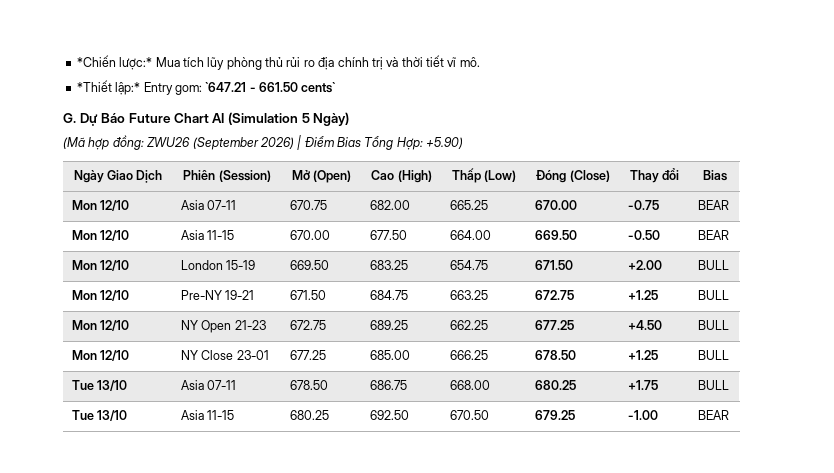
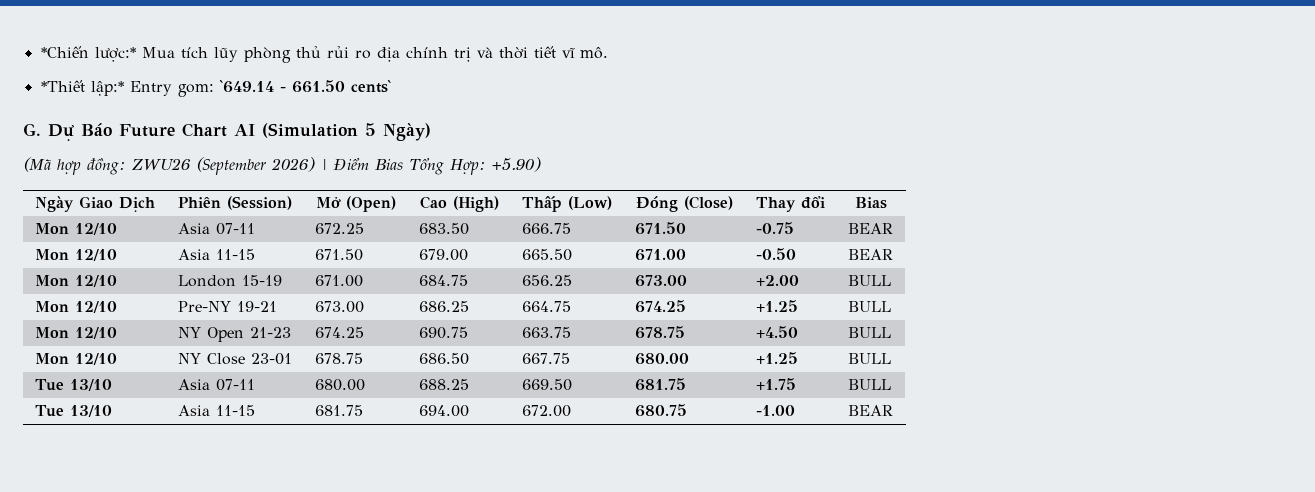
[205,82,247,92] `647.21 -> [218,80,274,93] `649.14
[290,200,328,210] [370,200,411,210] [450,200,489,210] [535,200,578,210] 670.75 | 682.00 | 665.25 | 670.00 -> [314,223,364,234] [418,223,469,235] [521,223,571,234] [634,222,686,235] 672.25 | 683.50 | 666.75 | 671.50
[290,230,331,240] [370,230,408,240] [450,230,492,240] [535,230,578,240] 670.00 | 677.50 | 664.00 | 669.50 -> [314,249,363,261] [418,249,468,261] [521,249,572,261] [634,249,686,261] 671.50 | 679.00 | 665.50 | 671.00
[290,260,330,270] [370,260,409,270] [450,260,489,270] [535,260,574,270] 669.50 | 683.25 | 654.75 | 671.50 -> [314,275,363,287] [418,275,468,286] [521,275,572,286] [634,275,687,287] 671.00 | 684.75 | 656.25 | 673.00
[290,290,327,300] [370,290,409,300] [450,290,489,300] [535,290,575,300] 671.50 | 684.75 | 663.25 | 672.75 -> [314,301,364,313] [418,301,469,312] [521,301,571,312] [634,300,686,313] 673.00 | 686.25 | 664.75 | 674.25
[290,320,327,330] [370,320,409,330] [450,320,489,330] [535,320,575,330] 672.75 | 689.25 | 662.25 | 677.25 -> [314,327,364,338] [418,327,468,339] [521,327,571,338] [634,326,685,339] 674.25 | 690.75 | 663.75 | 678.75
[290,350,327,360] [370,350,411,360] [450,350,489,360] [535,350,577,360] 677.25 | 685.00 | 666.25 | 678.50 -> [314,353,363,364] [418,353,469,365] [521,353,570,364] [634,353,689,365] 678.75 | 686.50 | 667.75 | 680.00
[290,380,329,390] [370,380,408,390] [450,380,491,390] [535,380,577,390] 678.50 | 686.75 | 668.00 | 680.25 -> [314,379,365,391] [418,379,469,390] [521,379,572,391] [634,378,686,391] 680.00 | 688.25 | 669.50 | 681.75
[290,410,330,420] [370,410,410,420] [450,410,490,420] [535,410,576,420] 680.25 | 692.50 | 670.50 | 679.25 -> [314,405,363,416] [418,405,469,417] [521,405,571,417] [634,404,687,417] 681.75 | 694.00 | 672.00 | 680.75

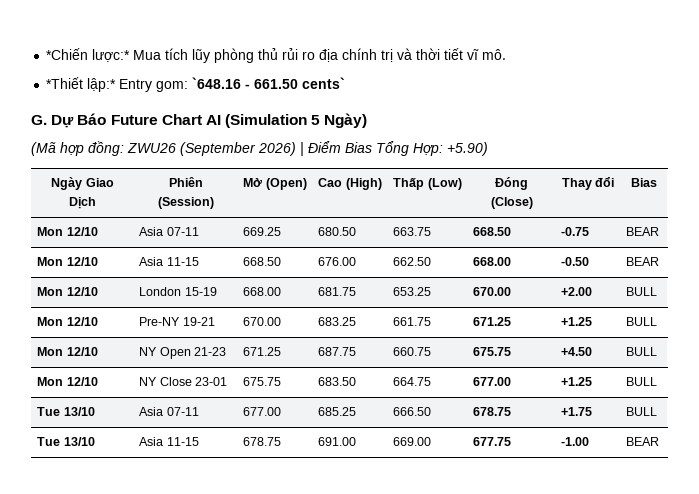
[218,80,274,93] `649.14 -> [192,77,242,89] `648.16
[314,223,364,234] [418,223,469,235] [521,223,571,234] [634,222,686,235] 672.25 | 683.50 | 666.75 | 671.50 -> [243,227,282,236] [318,227,357,236] [393,227,432,236] [473,227,512,236] 669.25 | 680.50 | 663.75 | 668.50
[314,249,363,261] [418,249,468,261] [521,249,572,261] [634,249,686,261] 671.50 | 679.00 | 665.50 | 671.00 -> [243,257,282,266] [318,257,357,266] [393,257,432,266] [473,257,512,266] 668.50 | 676.00 | 662.50 | 668.00
[314,275,363,287] [418,275,468,286] [521,275,572,286] [634,275,687,287] 671.00 | 684.75 | 656.25 | 673.00 -> [243,287,282,296] [318,287,357,296] [393,287,432,296] [473,287,512,296] 668.00 | 681.75 | 653.25 | 670.00
[314,301,364,313] [418,301,469,312] [521,301,571,312] [634,300,686,313] 673.00 | 686.25 | 664.75 | 674.25 -> [243,317,282,326] [318,317,357,326] [393,317,432,326] [473,317,512,326] 670.00 | 683.25 | 661.75 | 671.25
[314,327,364,338] [418,327,468,339] [521,327,571,338] [634,326,685,339] 674.25 | 690.75 | 663.75 | 678.75 -> [243,347,282,356] [318,347,357,356] [393,347,432,356] [473,347,512,356] 671.25 | 687.75 | 660.75 | 675.75
[314,353,363,364] [418,353,469,365] [521,353,570,364] [634,353,689,365] 678.75 | 686.50 | 667.75 | 680.00 -> [243,377,282,386] [318,377,357,386] [393,377,432,386] [473,377,512,386] 675.75 | 683.50 | 664.75 | 677.00
[314,379,365,391] [418,379,469,390] [521,379,572,391] [634,378,686,391] 680.00 | 688.25 | 669.50 | 681.75 -> [243,407,282,416] [318,407,357,416] [393,407,432,416] [473,407,512,416] 677.00 | 685.25 | 666.50 | 678.75
[314,405,363,416] [418,405,469,417] [521,405,571,417] [634,404,687,417] 681.75 | 694.00 | 672.00 | 680.75 -> [243,437,282,446] [318,437,357,446] [393,437,432,446] [473,437,512,446] 678.75 | 691.00 | 669.00 | 677.75

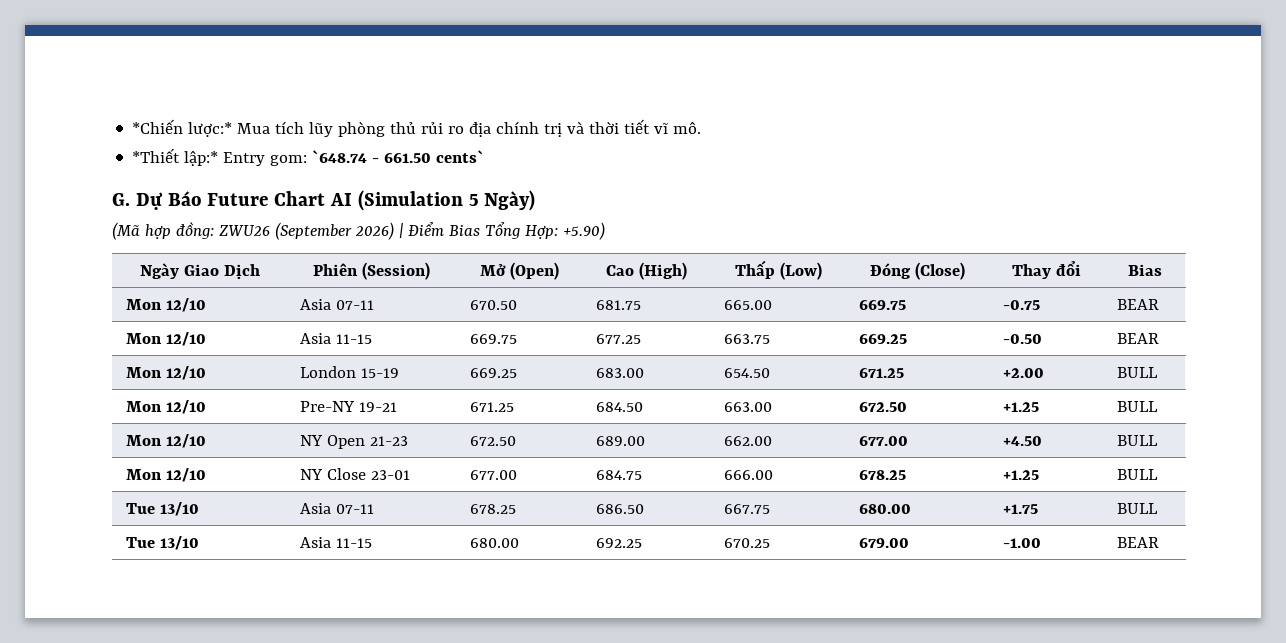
[192,77,242,89] `648.16 -> [312,150,368,163] `648.74
[243,227,282,236] [318,227,357,236] [393,227,432,236] [473,227,512,236] 669.25 | 680.50 | 663.75 | 668.50 -> [469,300,517,310] [595,300,641,310] [723,300,772,310] [858,300,906,310] 670.50 | 681.75 | 665.00 | 669.75
[243,257,282,266] [318,257,357,266] [393,257,432,266] [473,257,512,266] 668.50 | 676.00 | 662.50 | 668.00 -> [469,334,517,344] [595,334,641,344] [723,334,770,344] [858,334,907,344] 669.75 | 677.25 | 663.75 | 669.25
[243,287,282,296] [318,287,357,296] [393,287,432,296] [473,287,512,296] 668.00 | 681.75 | 653.25 | 670.00 -> [469,368,517,378] [595,368,644,378] [723,368,770,378] [858,368,904,378] 669.25 | 683.00 | 654.50 | 671.25
[243,317,282,326] [318,317,357,326] [393,317,432,326] [473,317,512,326] 670.00 | 683.25 | 661.75 | 671.25 -> [469,402,514,412] [595,402,643,412] [723,402,772,412] [858,402,907,412] 671.25 | 684.50 | 663.00 | 672.50
[243,347,282,356] [318,347,357,356] [393,347,432,356] [473,347,512,356] 671.25 | 687.75 | 660.75 | 675.75 -> [469,436,516,446] [595,436,645,446] [723,436,772,446] [858,436,908,446] 672.50 | 689.00 | 662.00 | 677.00
[243,377,282,386] [318,377,357,386] [393,377,432,386] [473,377,512,386] 675.75 | 683.50 | 664.75 | 677.00 -> [469,470,517,480] [595,470,642,480] [723,470,773,480] [858,470,906,480] 677.00 | 684.75 | 666.00 | 678.25
[243,407,282,416] [318,407,357,416] [393,407,432,416] [473,407,512,416] 677.00 | 685.25 | 666.50 | 678.75 -> [469,504,516,514] [595,504,644,514] [723,504,770,514] [858,504,911,514] 678.25 | 686.50 | 667.75 | 680.00
[243,437,282,446] [318,437,357,446] [393,437,432,446] [473,437,512,446] 678.75 | 691.00 | 669.00 | 677.75 -> [469,538,519,548] [595,538,642,548] [723,538,770,548] [858,538,909,548] 680.00 | 692.25 | 670.25 | 679.00

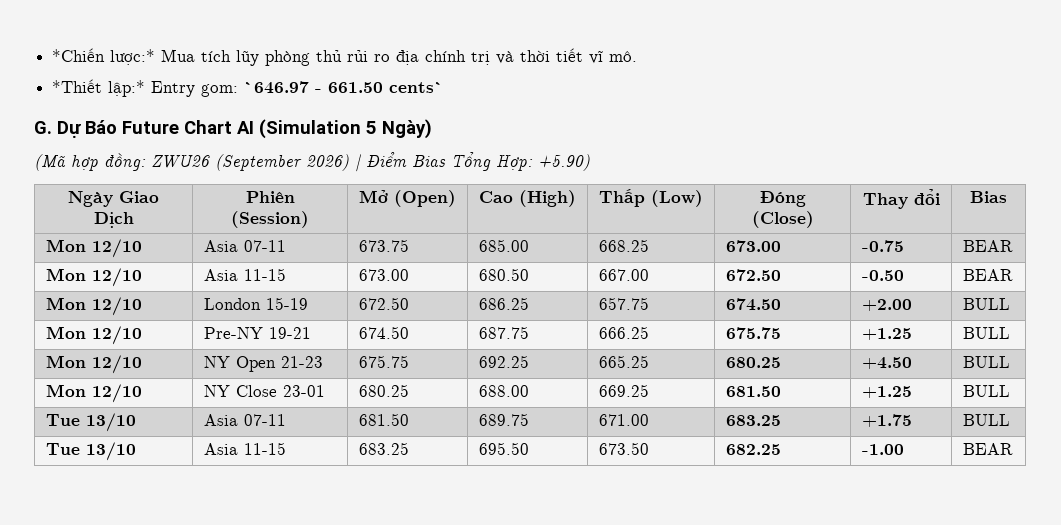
[312,150,368,163] `648.74 -> [244,81,310,94] `646.97
[469,300,517,310] [595,300,641,310] [723,300,772,310] [858,300,906,310] 670.50 | 681.75 | 665.00 | 669.75 -> [358,239,409,252] [478,239,529,252] [598,239,649,252] [725,240,781,252] 673.75 | 685.00 | 668.25 | 673.00
[469,334,517,344] [595,334,641,344] [723,334,770,344] [858,334,907,344] 669.75 | 677.25 | 663.75 | 669.25 -> [358,269,409,281] [478,268,529,281] [598,269,649,281] [725,269,781,281] 673.00 | 680.50 | 667.00 | 672.50
[469,368,517,378] [595,368,644,378] [723,368,770,378] [858,368,904,378] 669.25 | 683.00 | 654.50 | 671.25 -> [358,297,409,310] [478,297,529,310] [598,297,649,310] [725,298,781,311] 672.50 | 686.25 | 657.75 | 674.50
[469,402,514,412] [595,402,643,412] [723,402,772,412] [858,402,907,412] 671.25 | 684.50 | 663.00 | 672.50 -> [358,326,409,339] [478,326,529,339] [598,326,649,339] [725,327,781,339] 674.50 | 687.75 | 666.25 | 675.75
[469,436,516,446] [595,436,645,446] [723,436,772,446] [858,436,908,446] 672.50 | 689.00 | 662.00 | 677.00 -> [358,355,409,368] [478,355,529,368] [598,355,649,368] [725,357,781,368] 675.75 | 692.25 | 665.25 | 680.25
[469,470,517,480] [595,470,642,480] [723,470,773,480] [858,470,906,480] 677.00 | 684.75 | 666.00 | 678.25 -> [358,384,409,397] [478,385,529,397] [598,384,649,397] [725,386,781,397] 680.25 | 688.00 | 669.25 | 681.50
[469,504,516,514] [595,504,644,514] [723,504,770,514] [858,504,911,514] 678.25 | 686.50 | 667.75 | 680.00 -> [358,413,409,426] [478,413,529,426] [598,414,649,426] [725,415,781,426] 681.50 | 689.75 | 671.00 | 683.25
[469,538,519,548] [595,538,642,548] [723,538,770,548] [858,538,909,548] 680.00 | 692.25 | 670.25 | 679.00 -> [358,442,409,455] [478,442,529,455] [598,442,649,455] [725,444,781,455] 683.25 | 695.50 | 673.50 | 682.25

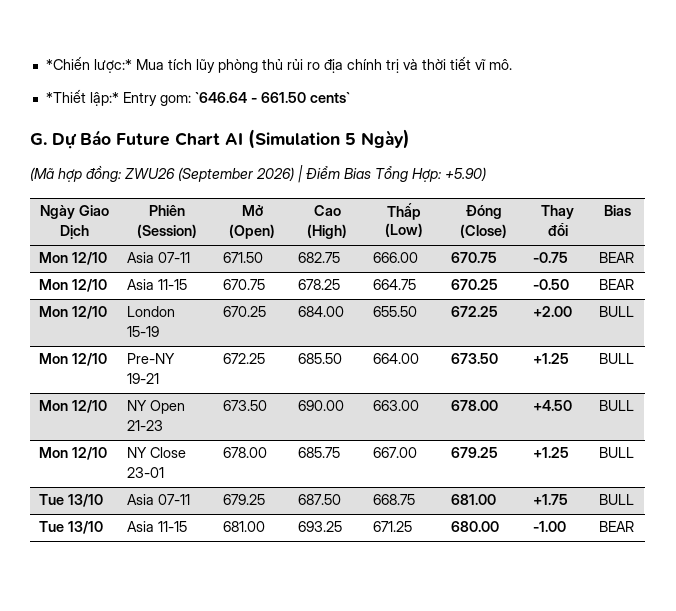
[244,81,310,94] `646.97 -> [194,92,247,103] `646.64
[358,239,409,252] [478,239,529,252] [598,239,649,252] [725,240,781,252] 673.75 | 685.00 | 668.25 | 673.00 -> [223,252,264,263] [298,252,341,263] [373,252,419,263] [451,252,498,263] 671.50 | 682.75 | 666.00 | 670.75
[358,269,409,281] [478,268,529,281] [598,269,649,281] [725,269,781,281] 673.00 | 680.50 | 667.00 | 672.50 -> [223,279,266,290] [298,279,341,290] [373,279,417,290] [451,279,499,290] 670.75 | 678.25 | 664.75 | 670.25
[358,297,409,310] [478,297,529,310] [598,297,649,310] [725,298,781,311] 672.50 | 686.25 | 657.75 | 674.50 -> [223,306,267,317] [298,306,345,317] [373,306,418,317] [451,306,499,317] 670.25 | 684.00 | 655.50 | 672.25
[358,326,409,339] [478,326,529,339] [598,326,649,339] [725,327,781,339] 674.50 | 687.75 | 666.25 | 675.75 -> [223,353,266,364] [298,353,343,364] [373,353,420,364] [451,353,499,364] 672.25 | 685.50 | 664.00 | 673.50
[358,355,409,368] [478,355,529,368] [598,355,649,368] [725,357,781,368] 675.75 | 692.25 | 665.25 | 680.25 -> [223,400,268,411] [298,400,345,411] [373,400,420,411] [451,400,499,411] 673.50 | 690.00 | 663.00 | 678.00
[358,384,409,397] [478,385,529,397] [598,384,649,397] [725,386,781,397] 680.25 | 688.00 | 669.25 | 681.50 -> [223,447,268,458] [298,447,341,458] [373,447,418,458] [451,447,499,458] 678.00 | 685.75 | 667.00 | 679.25
[358,413,409,426] [478,413,529,426] [598,414,649,426] [725,415,781,426] 681.50 | 689.75 | 671.00 | 683.25 -> [223,494,266,505] [298,494,342,505] [373,494,416,505] [451,494,497,505] 679.25 | 687.50 | 668.75 | 681.00
[358,442,409,455] [478,442,529,455] [598,442,649,455] [725,444,781,455] 683.25 | 695.50 | 673.50 | 682.25 -> [223,521,266,532] [298,521,343,532] [373,521,413,532] [451,521,500,532] 681.00 | 693.25 | 671.25 | 680.00

